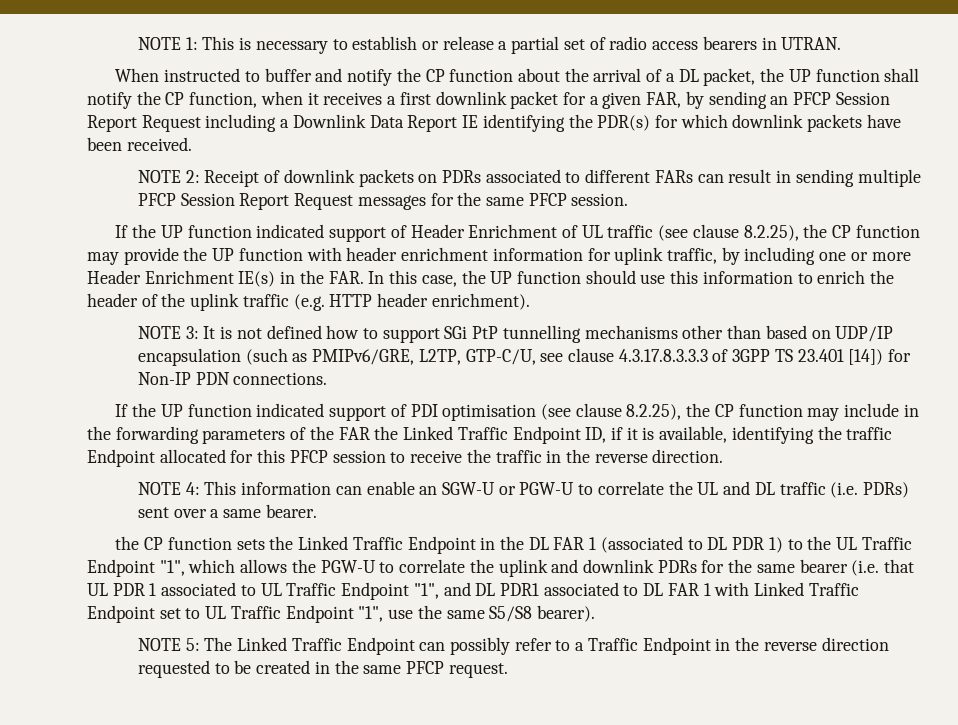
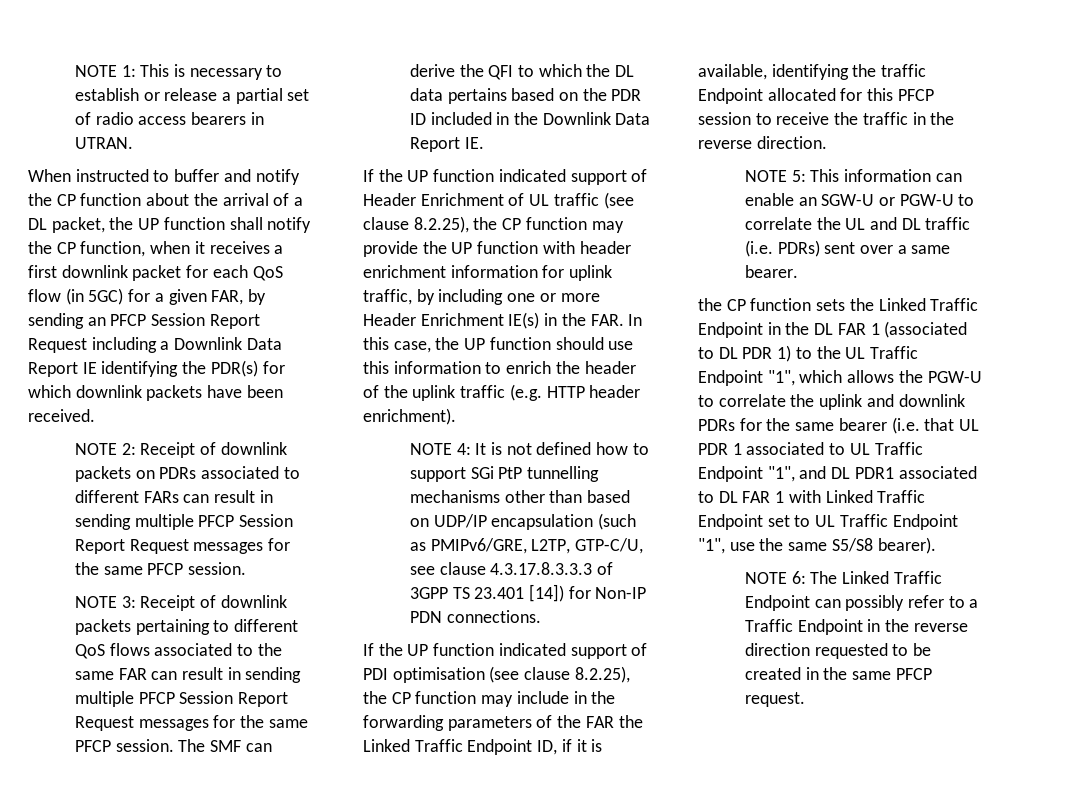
(586, 98) none -> [212,265,283,281] [28,288,151,305] each QoS flow (in 5GC) for
(629, 199) none -> [74,595,287,611] [74,619,298,635] [74,643,282,659] [74,667,302,683] [74,691,288,707] [74,715,308,731] [74,739,272,752] [409,64,635,80] [409,88,642,104] [409,112,651,125] [409,137,484,152] // NOTE 3: Receipt of downlink packets pertaining to different QoS flows associated to the same FAR can result in sending multiple PFCP Session Report Request messages for the same PFCP session. The SMF can derive the QFI to which the DL data pertains based on the PDR ID included in the Downlink Data Report IE.
[185,326,199,339] 3: -> [456,443,471,455] 4:
[185,482,200,495] 4: -> [791,170,806,182] 5:
[185,638,200,651] 5: -> [791,571,806,584] 6:

